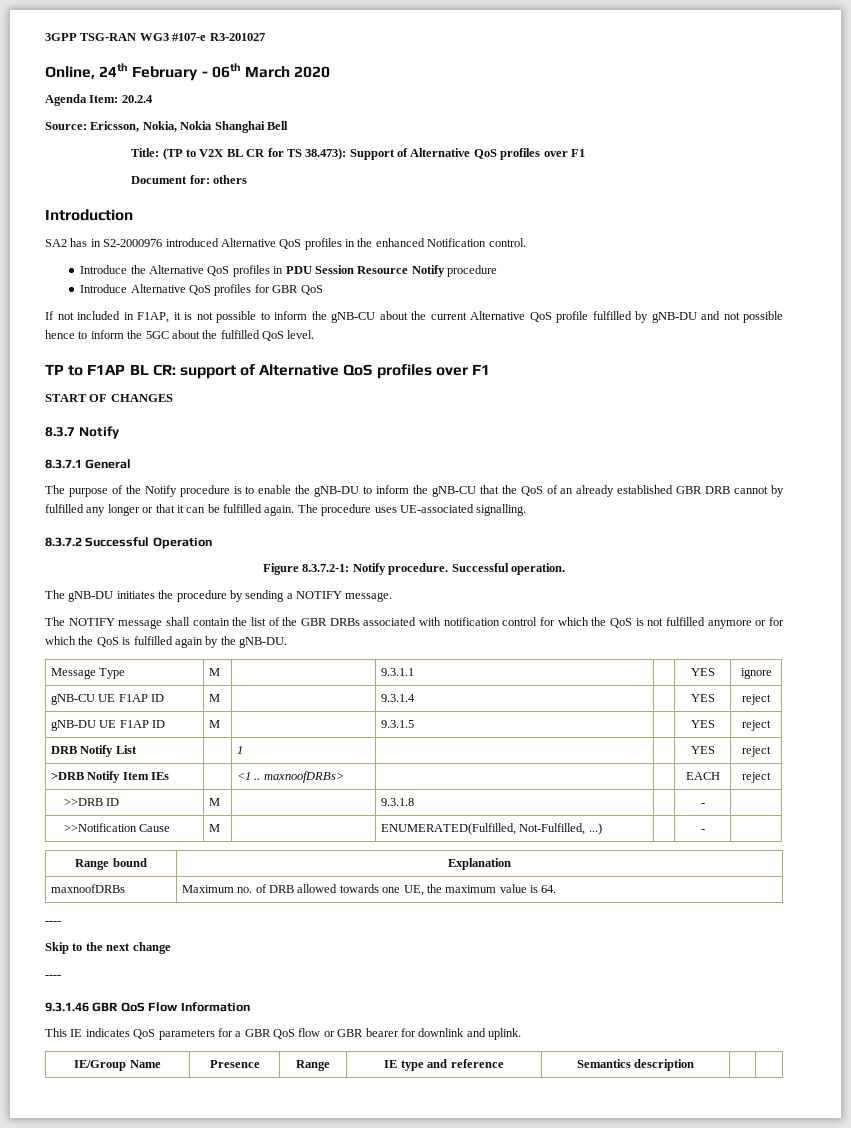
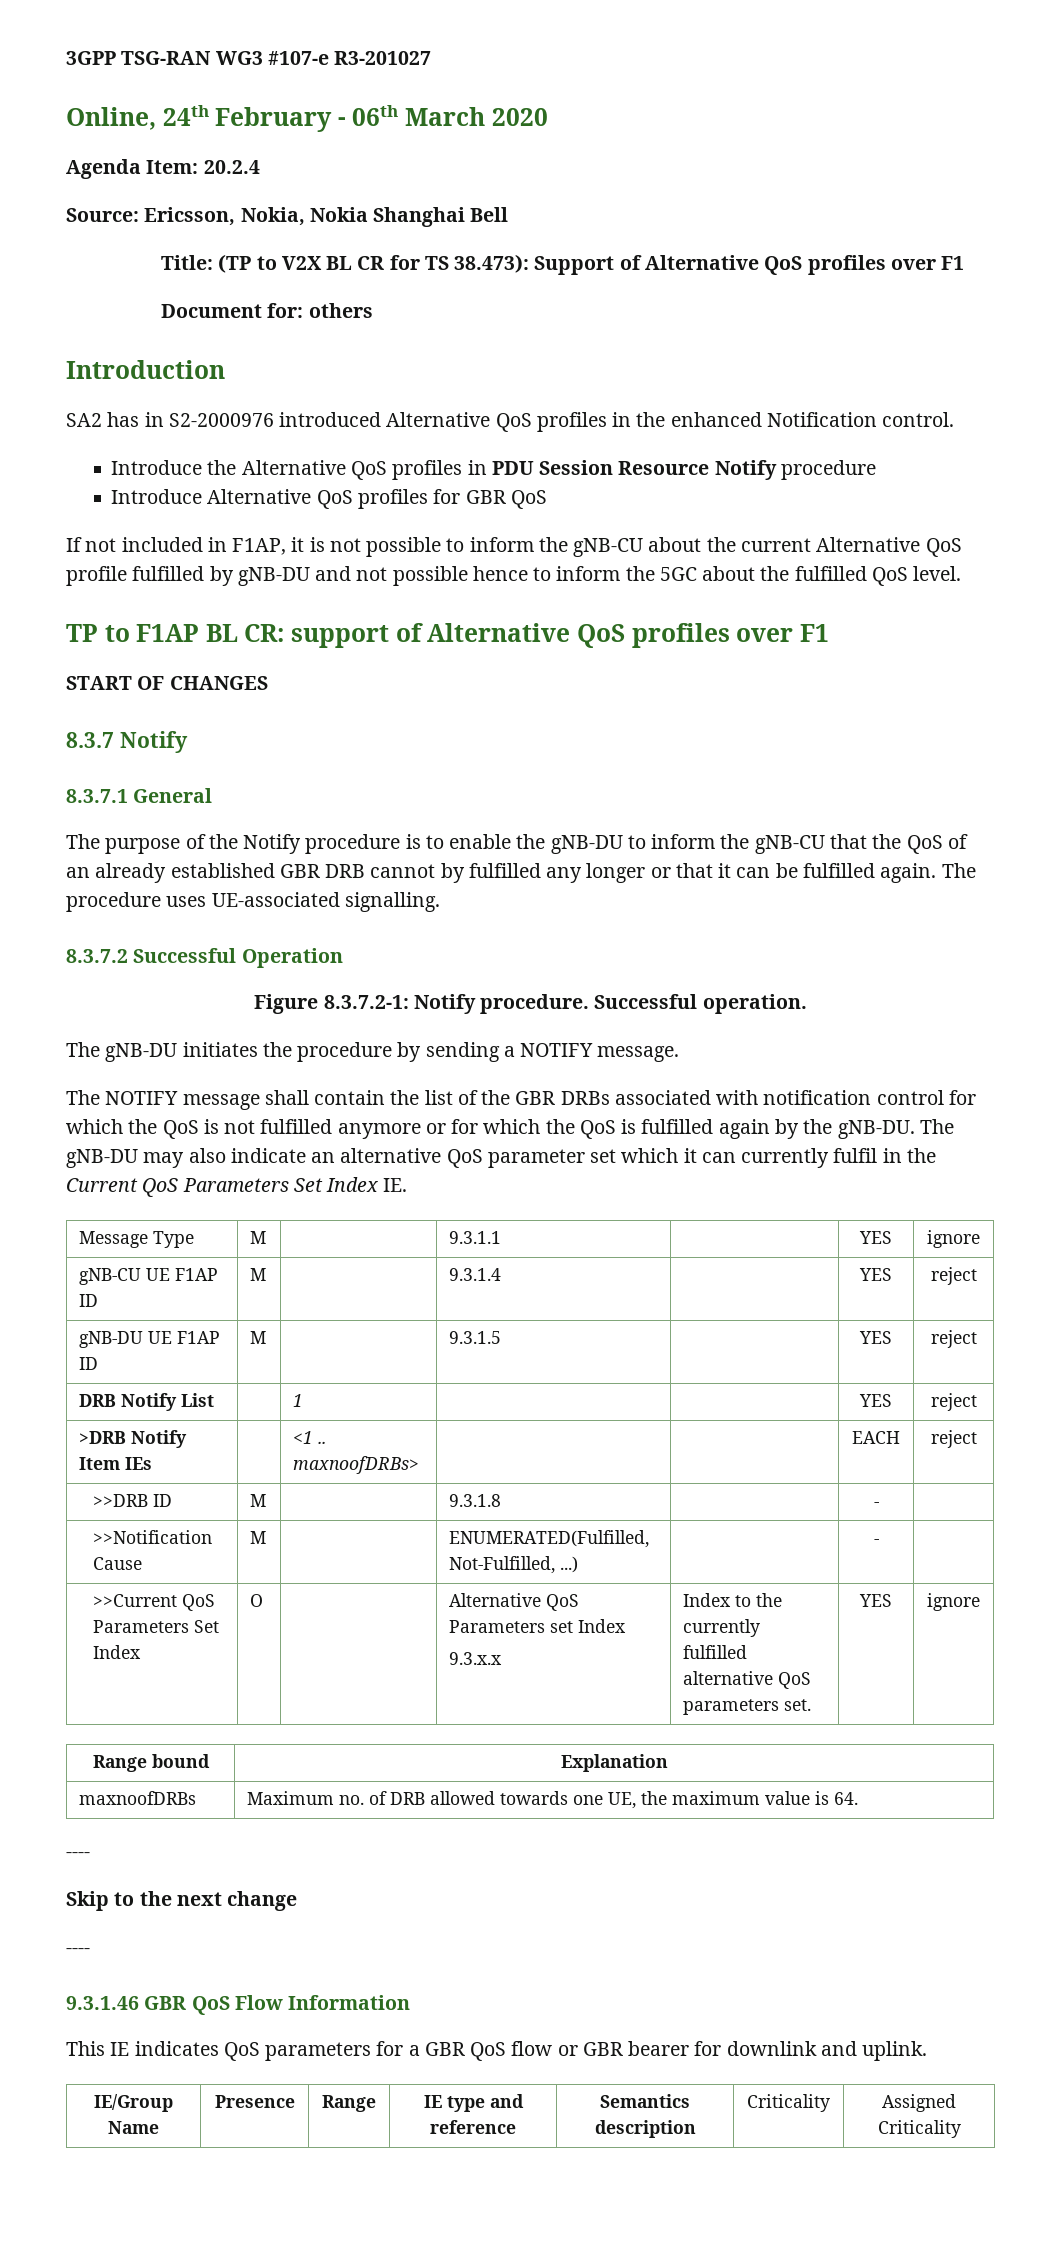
(287, 642) none -> [919,1119,954,1134] [66,1148,936,1168] [66,1177,408,1197] The gNB-DU may also indicate an alternative QoS parameter set which it can currently fulfil in the Current QoS Parameters Set Index IE.
(705, 830) none -> [93,1594,216,1611] [93,1620,220,1633] [93,1645,142,1659] [250,1594,264,1607] [449,1593,580,1611] [449,1619,627,1633] [449,1652,503,1665] [683,1593,783,1607] [683,1619,761,1637] [683,1645,748,1659] [683,1671,812,1689] [683,1699,812,1715] [859,1594,892,1607] [927,1593,980,1611] // >>Current QoS Parameters Set Index | O | | Alternative QoS Parameters set Index // 9.3.x.x | Index to the currently fulfilled alternative QoS parameters set. | YES | ignore
(695, 1065) | -> [747,2094,830,2112] [882,2094,956,2112] [877,2120,961,2138] Criticality | Assigned Criticality

